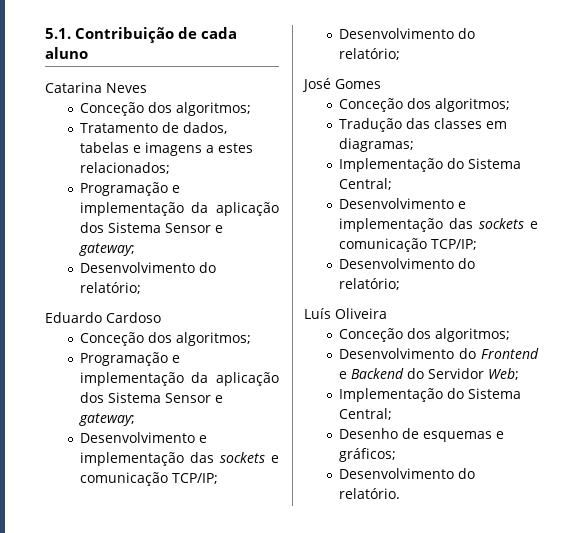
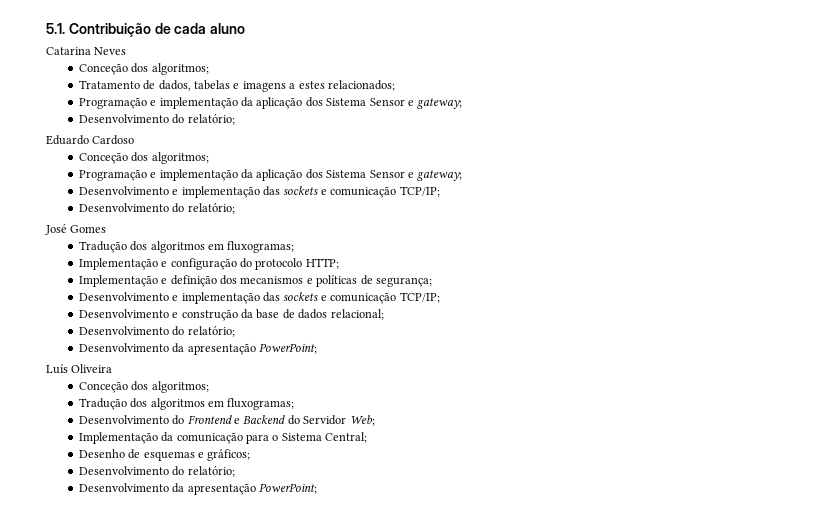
[338,98,510,112] [338,118,507,132] [338,138,414,152] [338,158,521,172] [338,178,392,190] [338,198,466,209] [338,218,538,232] [338,238,477,252] [338,258,475,269] [338,278,400,290] Conceção dos algoritmos; // Tradução das classes em diagramas; // Implementação do Sistema Central; // Desenvolvimento e implementação das sockets e comunicação TCP/IP; // Desenvolvimento do relatório; -> [78,241,295,253] [78,258,339,270] [78,275,432,287] [78,292,440,304] [78,309,384,321] [78,326,235,337] [78,343,317,355] Tradução dos algoritmos em fluxogramas; // Implementação e configuração do protocolo HTTP; // Implementação e definição dos mecanismos e políticas de segurança; // Desenvolvimento e implementação das sockets e comunicação TCP/IP; // Desenvolvimento e construção da base de dados relacional; // Desenvolvimento do relatório; // Desenvolvimento da apresentação PowerPoint;
(510, 335) none -> [78,398,295,410] // Tradução dos algoritmos em fluxogramas;
[446,388,464,399] do -> [161,432,279,444] da comunicação para o
[338,488,400,499] relatório. -> [187,466,235,477] [78,483,317,495] relatório; // Desenvolvimento da apresentação PowerPoint;

